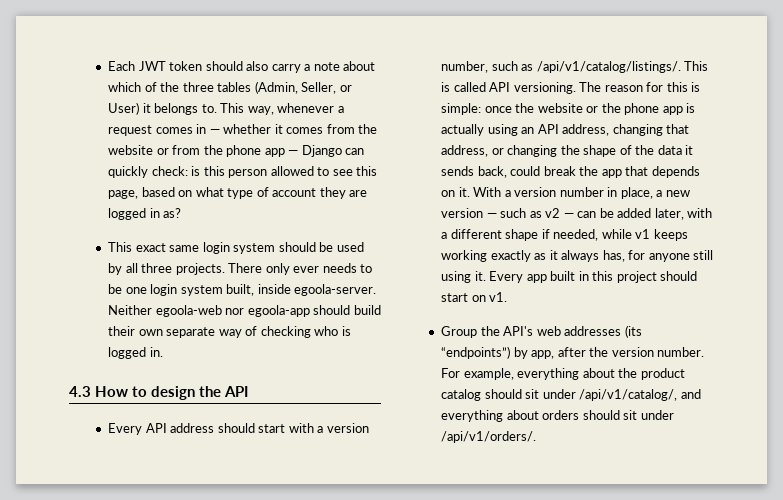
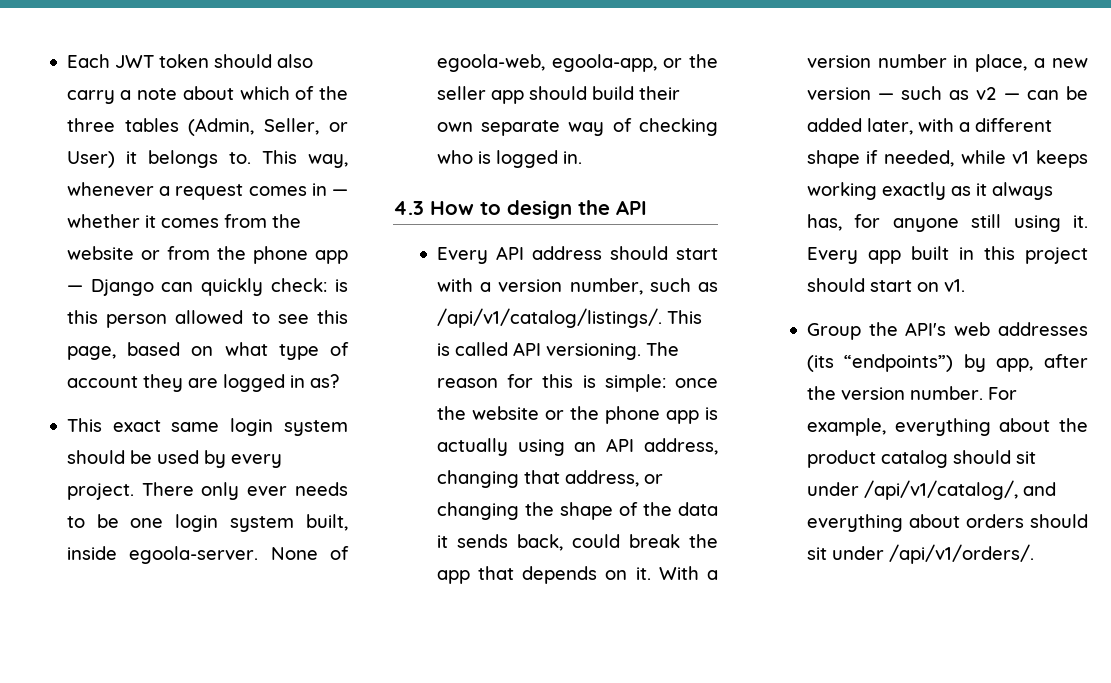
[125,263,225,275] all three projects. -> [230,454,282,468] [66,483,134,500] every project.
[108,305,310,317] Neither egoola-web nor egoola-app -> [270,546,349,560] [436,54,718,72] [436,86,524,104] None of egoola-web, egoola-app, or the seller app

